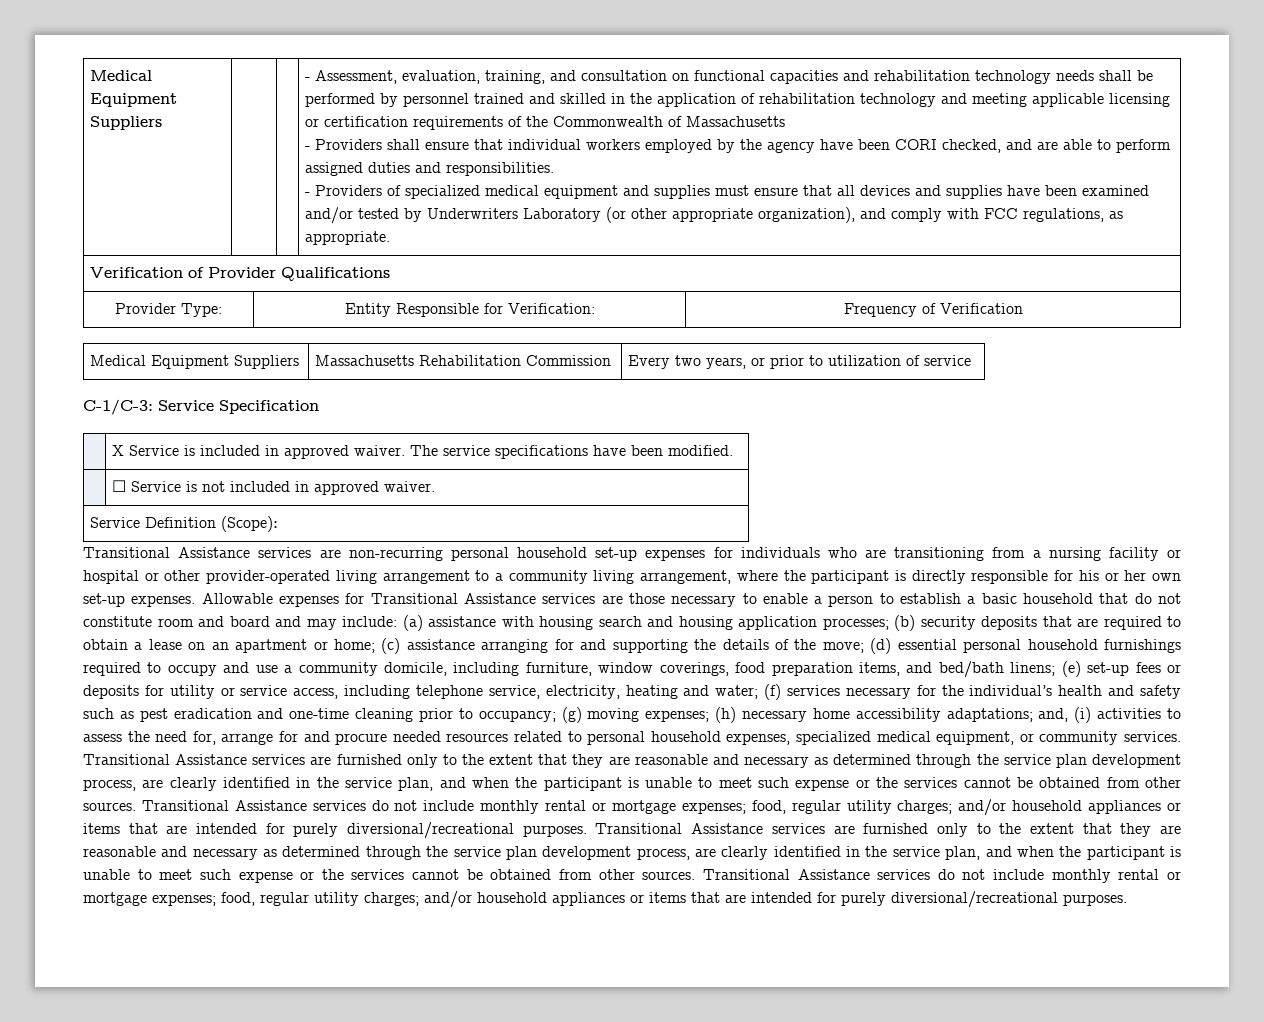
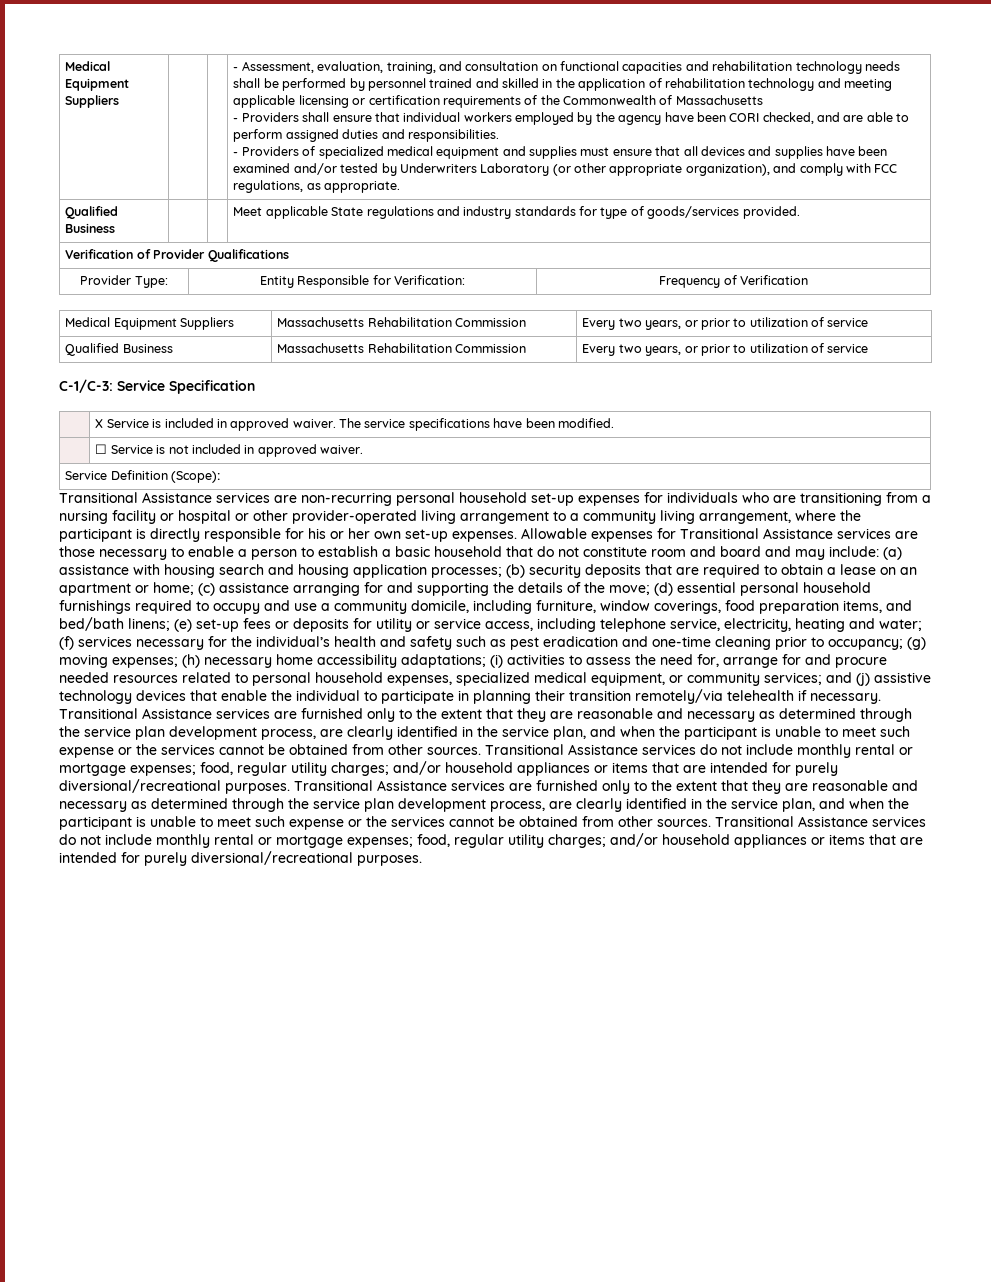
(391, 238) none -> [65,206,119,219] [65,223,116,233] [233,206,800,219] // Qualified Business | | | Meet applicable State regulations and industry standards for type of goods/services provided.
(972, 360) none -> [65,343,173,356] [277,343,527,353] [582,343,869,356] // Qualified Business | Massachusetts Rehabilitation Commission | Every two years, or prior to utilization of service
[1038,708,1069,722] and, -> (486, 661) none
[1124,731,1181,742] services. -> [764,672,931,686] [59,689,881,704] services; and (j) assistive technology devices that enable the individual to participate in planning their transition remotely/via telehealth if necessary.

